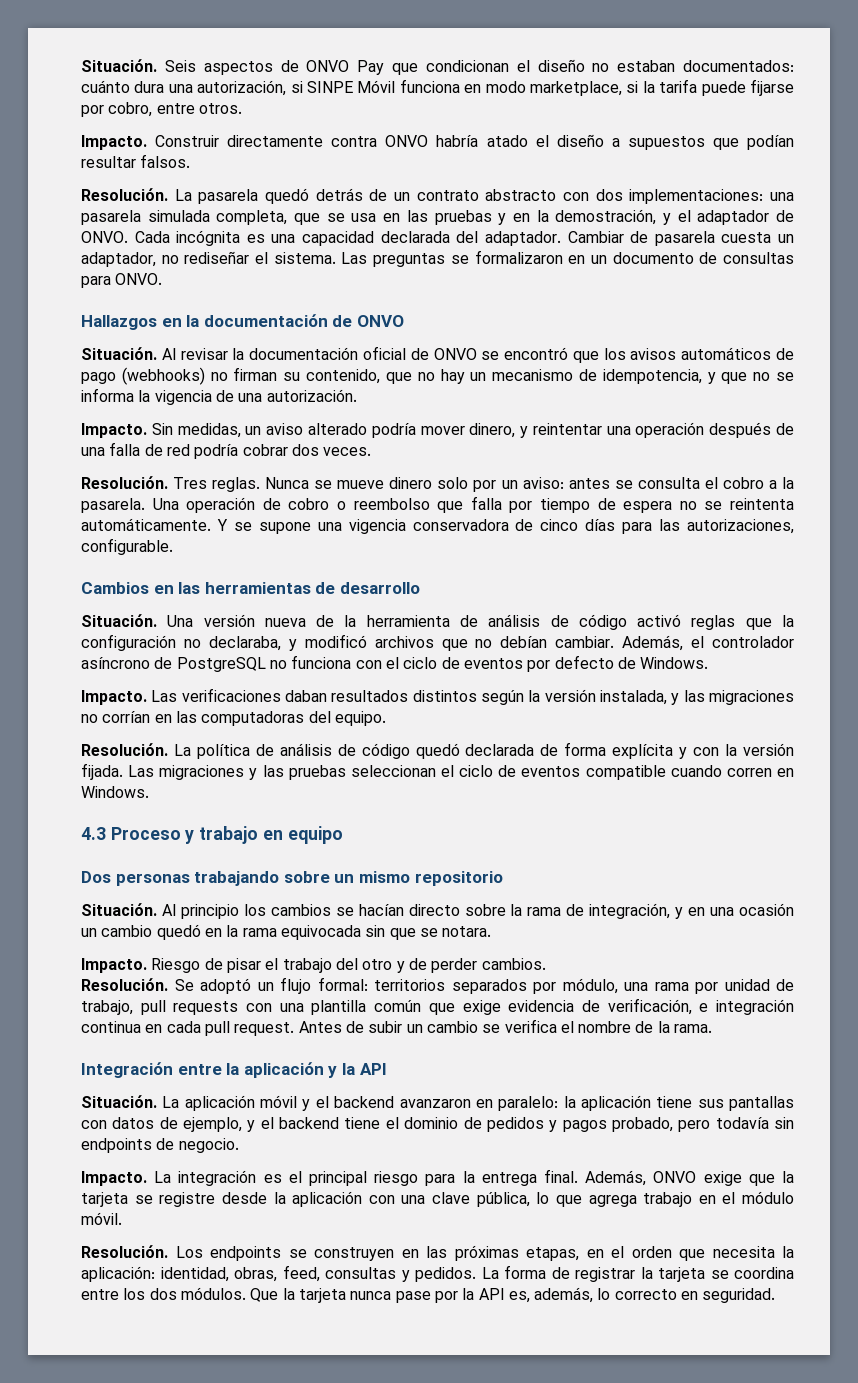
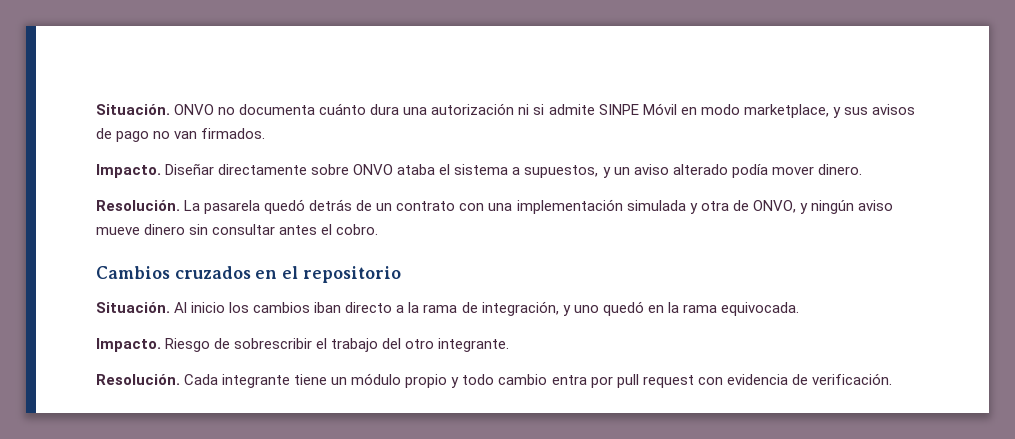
[81,59,794,75] [81,80,303,96] Situación. Seis aspectos de ONVO Pay que condicionan el diseño no estaban documentados: cuánto dura una autorización, si -> [96,103,595,115] Situación. ONVO no documenta cuánto dura una autorización ni si admite
[399,79,460,93] funciona -> (677, 109) none
[626,79,794,96] [81,102,242,117] [81,134,794,150] [81,154,191,168] si la tarifa puede fijarse por cobro, entre otros. // Impacto. Construir directamente contra ONVO habría atado el diseño a supuestos que podían resultar falsos. -> [832,104,915,118] [96,128,266,142] [96,163,862,178] y sus avisos de pago no van firmados. // Impacto. Diseñar directamente sobre ONVO ataba el sistema a supuestos, y un aviso alterado podía mover dinero.
[485,189,795,204] [81,209,794,225] [81,230,795,246] [81,250,795,267] [81,273,163,288] [81,314,404,330] [81,346,795,363] [81,367,794,385] [81,388,357,405] [81,422,795,438] [81,442,372,459] [81,476,794,492] [81,496,795,513] [81,518,794,534] [81,538,173,555] [81,582,420,594] [81,614,795,630] [81,634,795,651] [81,655,709,672] [81,688,795,705] [81,711,386,726] [81,742,795,759] [81,763,794,780] [81,786,149,798] [81,826,343,844] [81,871,410,886] abstracto con dos implementaciones: una pasarela simulada completa, que se usa en las pruebas y en la demostración, y el adaptador de ONVO. Cada incógnita es una capacidad declarada del adaptador. Cambiar de pasarela cuesta un adaptador, no rediseñar el sistema. Las preguntas se formalizaron en un documento de consultas para ONVO. // Hallazgos en la documentación de ONVO // Situación. Al revisar la documentación oficial de ONVO se encontró que los avisos automáticos de pago (webhooks) no firman su contenido, que no hay un mecanismo de idempotencia, y que no se informa la vigencia de una autorización. // Impacto. Sin medidas, un aviso alterado podría mover dinero, y reintentar una operación después de una falla de red podría cobrar dos veces. // Resolución. Tres reglas. Nunca se mueve dinero solo por un aviso: antes se consulta el cobro a la pasarela. Una operación de cobro o reembolso que falla por tiempo de espera no se reintenta automáticamente. Y se supone una vigencia conservadora de cinco días para las autorizaciones, configurable. // Cambios en las herramientas de desarrollo // Situación. Una versión nueva de la herramienta de análisis de código activó reglas que la configuración no declaraba, y modificó archivos que no debían cambiar. Además, el controlador asíncrono de PostgreSQL no funciona con el ciclo de eventos por defecto de Windows. // Impacto. Las verificaciones daban resultados distintos según la versión instalada, y las migraciones no corrían en las computadoras del equipo. // Resolución. La política de análisis de código quedó declarada de forma explícita y con la versión fijada. Las migraciones y las pruebas seleccionan el ciclo de eventos compatible cuando corren en Windows. // 4.3 Proceso y trabajo en equipo // Dos personas trabajando sobre un mismo -> [459,199,893,214] [96,224,379,235] [96,266,299,279] con una implementación simulada y otra de ONVO, y ningún aviso mueve dinero sin consultar antes el cobro. // Cambios cruzados en el
[180,904,239,919] principio -> [191,302,226,313] inicio
[335,904,506,916] se hacían directo sobre -> [314,302,405,313] iban directo a
[688,903,794,916] [81,924,492,940] en una ocasión un cambio quedó en la rama equivocada sin que se notara. -> [573,301,799,316] uno quedó en la rama equivocada.
[226,958,261,973] pisar -> [234,338,313,349] sobrescribir
[396,958,546,973] [81,977,794,994] [81,998,795,1015] [81,1019,713,1036] [81,1062,387,1078] [81,1095,794,1111] [81,1117,795,1132] [81,1138,239,1153] [81,1169,795,1186] [81,1191,794,1207] [81,1212,122,1225] [81,1245,794,1261] [81,1265,794,1282] [81,1287,776,1303] y de perder cambios. // Resolución. Se adoptó un flujo formal: territorios separados por módulo, una rama por unidad de trabajo, pull requests con una plantilla común que exige evidencia de verificación, e integración continua en cada pull request. Antes de subir un cambio se verifica el nombre de la rama. // Integración entre la aplicación y la API // Situación. La aplicación móvil y el backend avanzaron en paralelo: la aplicación tiene sus pantallas con datos de ejemplo, y el backend tiene el dominio de pedidos y pagos probado, pero todavía sin endpoints de negocio. // Impacto. La integración es el principal riesgo para la entrega final. Además, ONVO exige que la tarjeta se registre desde la aplicación con una clave pública, lo que agrega trabajo en el módulo móvil. // Resolución. Los endpoints se construyen en las próximas etapas, en el orden que necesita la aplicación: identidad, obras, feed, consultas y pedidos. La forma de registrar la tarjeta se coordina entre los dos módulos. Que la tarjeta nunca pase por la API es, además, lo correcto en seguridad. -> [438,338,510,352] [96,373,892,388] integrante. // Resolución. Cada integrante tiene un módulo propio y todo cambio entra por pull request con evidencia de verificación.

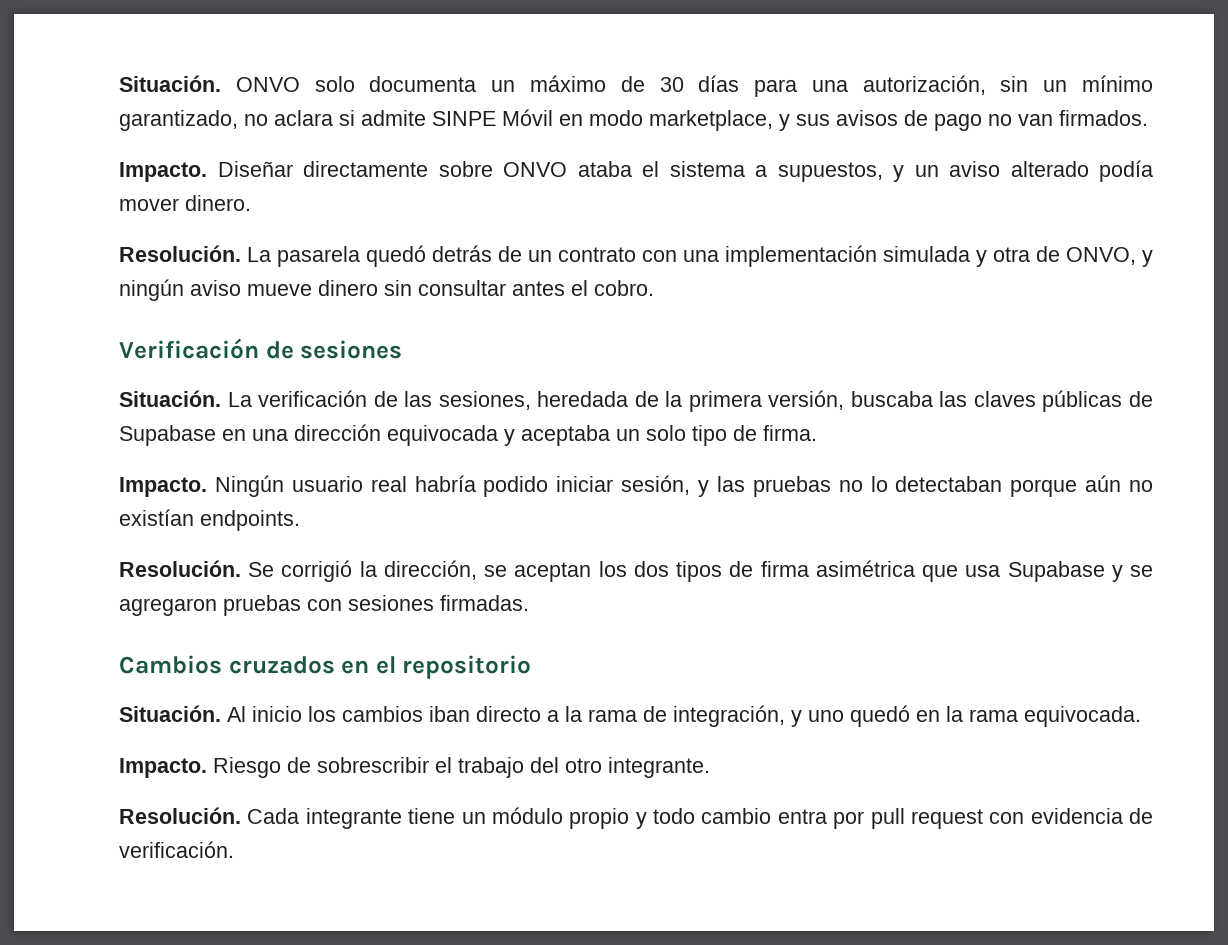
[218,103,530,115] no documenta cuánto dura una autorización ni -> [314,75,1154,97] [119,110,333,131] solo documenta un máximo de 30 días para una autorización, sin un mínimo garantizado, no aclara
(379, 229) none -> [119,338,403,359] [119,390,1153,412] [119,424,817,446] [119,475,1153,497] [119,509,300,531] [119,560,1154,582] [119,595,529,616] // Verificación de sesiones // Situación. La verificación de las sesiones, heredada de la primera versión, buscaba las claves públicas de Supabase en una dirección equivocada y aceptaba un solo tipo de firma. // Impacto. Ningún usuario real habría podido iniciar sesión, y las pruebas no lo detectaban porque aún no existían endpoints. // Resolución. Se corrigió la dirección, se aceptan los dos tipos de firma asimétrica que usa Supabase y se agregaron pruebas con sesiones firmadas.

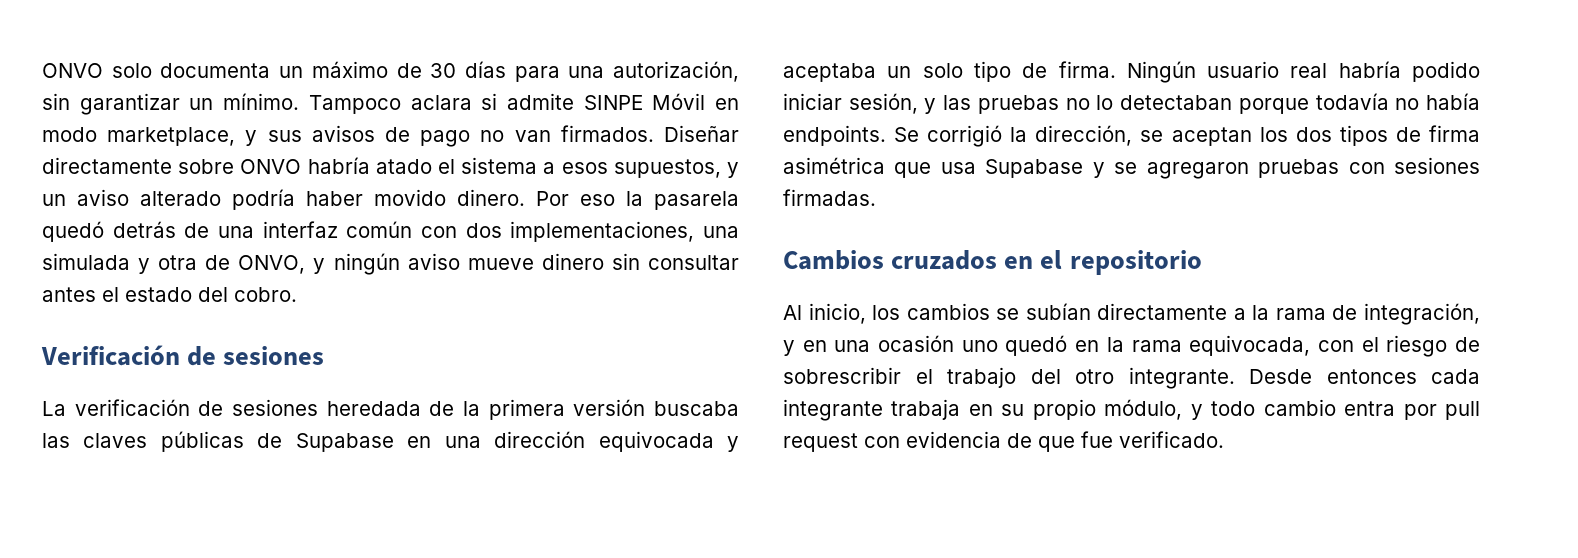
[119,75,221,92] Situación. -> (42, 70) none
[1043,75,1154,92] [119,110,268,131] un mínimo garantizado, no -> [79,93,401,115] garantizar un mínimo. Tampoco
[119,162,207,182] // Impacto. -> (654, 133) none
[577,161,632,177] ataba -> [307,157,432,174] habría atado
(767, 171) none -> [561,162,608,174] esos
[1099,160,1153,182] [119,195,251,211] [119,245,877,267] podía mover dinero. // Resolución. La pasarela quedó detrás de un contrato con una implementación -> [232,189,739,210] [42,221,739,242] podría haber movido dinero. Por eso la pasarela quedó detrás de una interfaz común con dos implementaciones, una
(588, 288) none -> [125,287,228,302] estado del
[119,390,221,407] Situación. -> (325, 355) none
[404,391,531,410] las sesiones, -> [231,399,318,416] sesiones
[768,390,845,410] versión, -> [573,399,646,416] versión
[119,477,207,497] // Impacto. -> (1116, 69) none
[1085,475,1153,492] [119,509,194,526] aún no existían -> [1315,93,1480,110] todavía no había
[119,560,241,577] // Resolución. -> (886, 135) none
[119,705,541,722] Situación. Al inicio los cambios iban directo -> [783,303,1228,324] Al inicio, los cambios se subían directamente
(802, 718) none -> [802,335,955,352] en una ocasión
[1024,706,1141,727] [119,757,281,778] equivocada. // Impacto. Riesgo -> [1189,335,1448,357] equivocada, con el riesgo
[119,807,630,829] // Resolución. Cada integrante tiene un módulo propio -> [1249,369,1480,384] [783,399,1183,421] Desde entonces cada integrante trabaja en su propio módulo,
[119,841,234,858] verificación. -> [1038,431,1224,452] que fue verificado.

